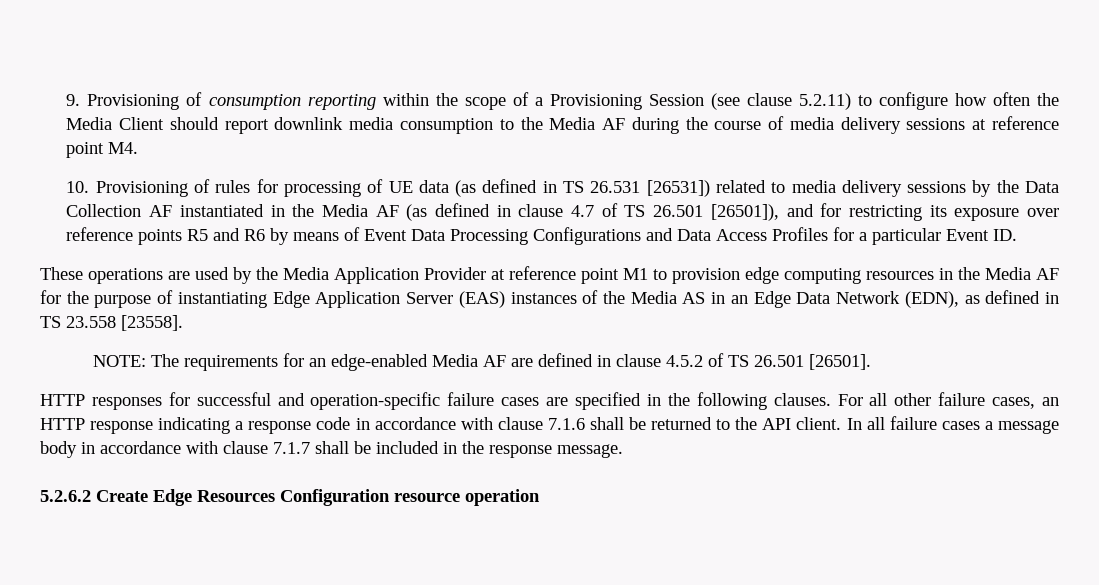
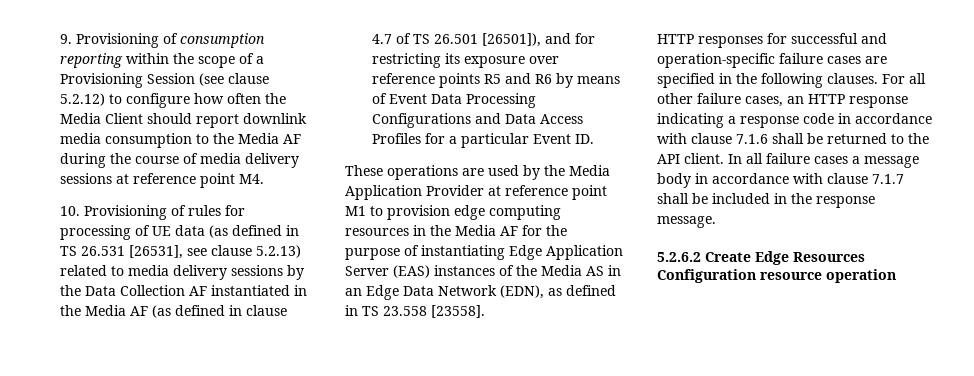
[798,93,851,110] 5.2.11) -> [60,93,106,106] 5.2.12)
[646,180,710,197] [26531]) -> [129,245,302,259] [26531], see clause 5.2.13)
[92,353,871,371] // NOTE: The requirements for an edge-enabled Media AF are defined in clause 4.5.2 of TS 26.501 [26501]. -> (485, 311) none

